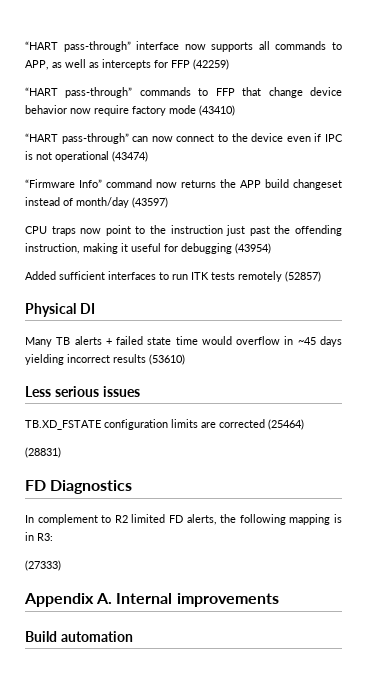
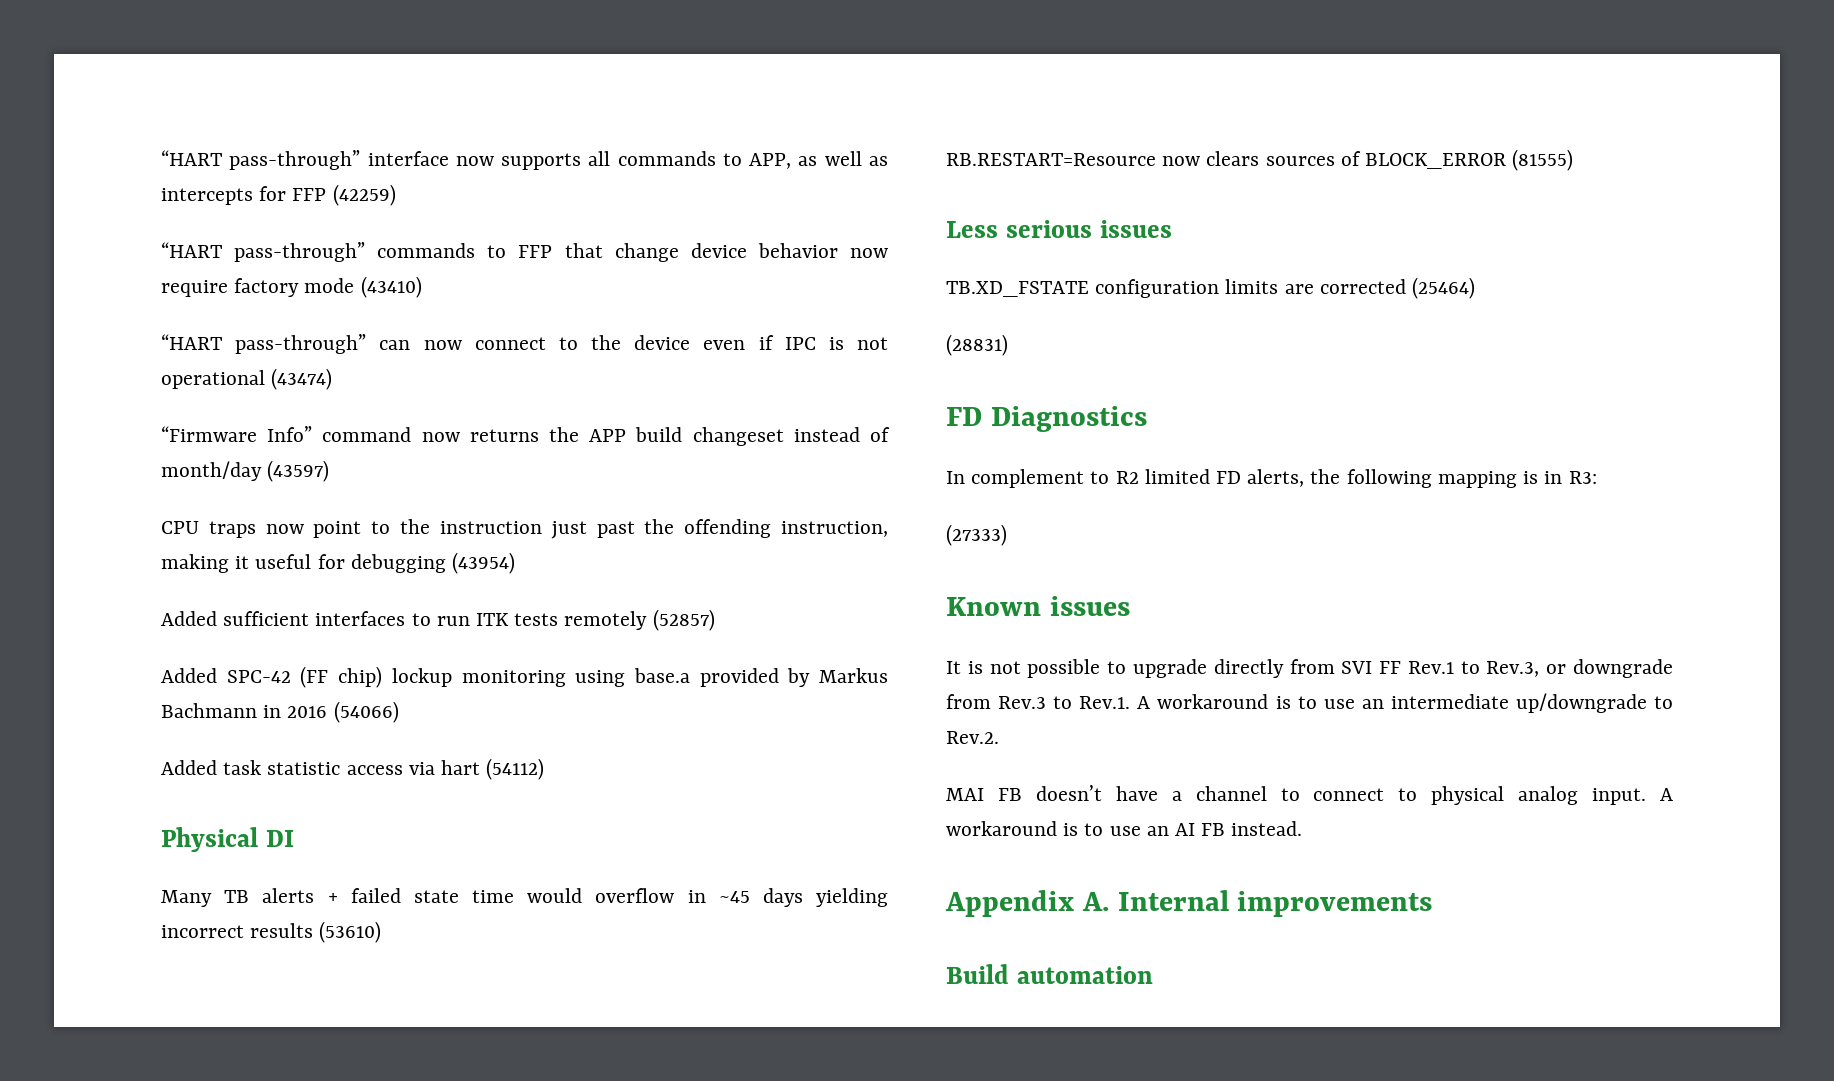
(321, 276) none -> [161,666,888,688] [161,701,399,723] [161,758,545,780] // Added SPC-42 (FF chip) lockup monitoring using base.a provided by Markus Bachmann in 2016 (54066) // Added task statistic access via hart (54112)
(185, 359) none -> [946,149,1574,171] // RB.RESTART=Resource now clears sources of BLOCK_ERROR (81555)
(61, 565) none -> [946,596,1130,616] [946,659,1673,678] [946,693,1673,713] [946,731,999,744] [946,785,1673,805] [946,821,1303,836] // Known issues // It is not possible to upgrade directly from SVI FF Rev.1 to Rev.3, or downgrade from Rev.3 to Rev.1. A workaround is to use an intermediate up/downgrade to Rev.2. // MAI FB doesn’t have a channel to connect to physical analog input. A workaround is to use an AI FB instead.

